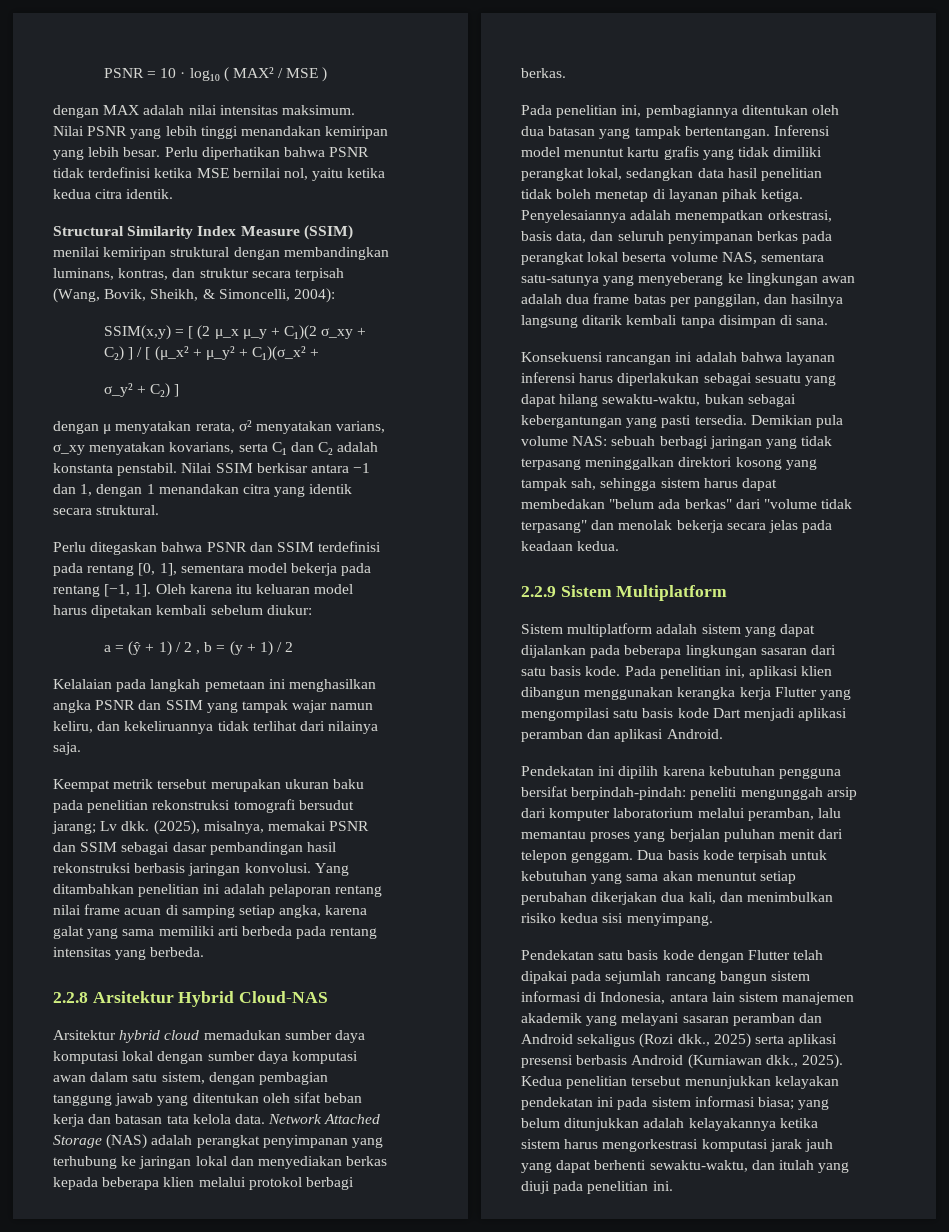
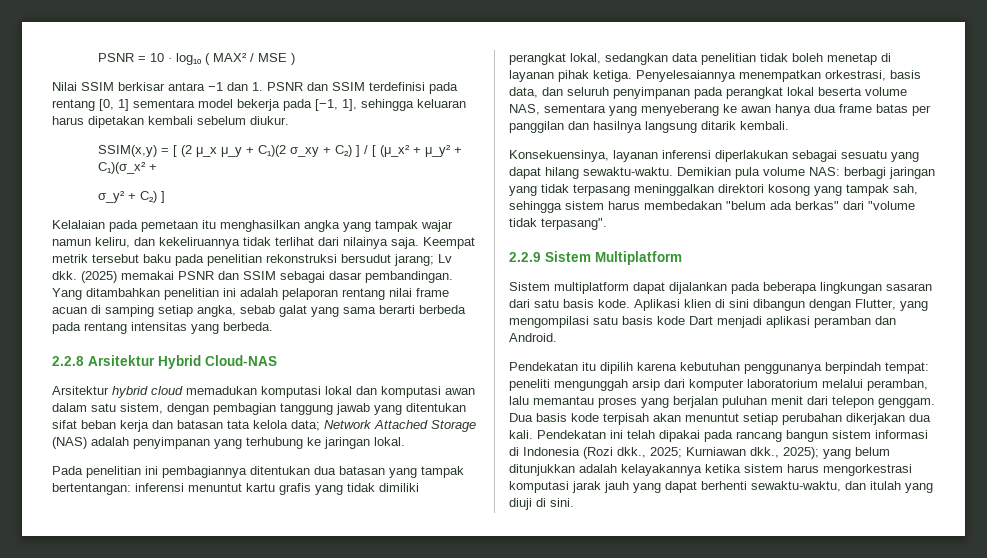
[53,105,355,118] [53,126,389,139] [53,147,370,160] [53,167,386,181] [53,189,174,199] [53,225,353,240] [53,247,389,260] [53,268,344,281] [53,288,335,303] dengan MAX adalah nilai intensitas maksimum. Nilai PSNR yang lebih tinggi menandakan kemiripan yang lebih besar. Perlu diperhatikan bahwa PSNR tidak terdefinisi ketika MSE bernilai nol, yaitu ketika kedua citra identik. // Structural Similarity Index Measure (SSIM) menilai kemiripan struktural dengan membandingkan luminans, kontras, dan struktur secara terpisah (Wang, Bovik, Sheikh, & Simoncelli, 2004): -> [52,82,458,94] [52,99,466,111] [52,116,289,128] Nilai SSIM berkisar antara −1 dan 1. PSNR dan SSIM terdefinisi pada rentang [0, 1] sementara model bekerja pada [−1, 1], sehingga keluaran harus dipetakan kembali sebelum diukur.
[53,420,386,434] [53,442,379,455] [53,463,371,476] [53,484,353,497] [53,505,160,515] [53,541,382,555] [53,563,372,576] [53,584,354,597] [53,605,312,618] [103,641,294,656] [53,679,376,692] [53,700,203,713] dengan μ menyatakan rerata, σ² menyatakan varians, σ_xy menyatakan kovarians, serta C₁ dan C₂ adalah konstanta penstabil. Nilai SSIM berkisar antara −1 dan 1, dengan 1 menandakan citra yang identik secara struktural. // Perlu ditegaskan bahwa PSNR dan SSIM terdefinisi pada rentang [0, 1], sementara model bekerja pada rentang [−1, 1]. Oleh karena itu keluaran model harus dipetakan kembali sebelum diukur: // a = (ŷ + 1) / 2 , b = (y + 1) / 2 // Kelalaian pada langkah pemetaan ini menghasilkan angka PSNR dan SSIM -> [52,220,340,232] Kelalaian pada pemetaan itu menghasilkan angka
(81, 748) // -> (419, 243) none
[210,779,329,792] merupakan ukuran -> (139, 258) none
[233,799,296,813] tomografi -> (337, 258) none
[153,820,264,835] (2025), misalnya, -> [81,271,117,283] (2025)
[209,842,336,855] [53,863,311,876] pembandingan hasil rekonstruksi berbasis jaringan konvolusi. -> [365,271,453,283] pembandingan.
[325,905,368,915] karena -> [240,305,275,314] sebab
[158,926,239,936] memiliki arti -> [379,305,415,314] berarti
[284,1030,365,1043] [53,1051,288,1064] sumber daya komputasi lokal dengan sumber daya -> [261,386,377,398] komputasi lokal dan
[262,1093,290,1103] oleh -> (466, 407) none
[234,1114,265,1124] data. -> [291,420,320,431] data;
[196,1135,260,1148] perangkat -> (129, 441) none
[195,1156,388,1169] [53,1177,354,1190] [521,68,566,78] [521,105,642,118] lokal dan menyediakan berkas kepada beberapa klien melalui protokol berbagi berkas. // Pada penelitian ini, -> [374,437,405,446] [52,466,158,478] lokal. // Pada penelitian ini
[811,105,839,115] oleh -> (310, 470) none
[684,125,830,139] [521,147,560,157] bertentangan. Inferensi model -> [52,483,184,495] bertentangan: inferensi
[727,168,757,178] hasil -> (698, 57) none
[630,210,672,220] adalah -> (736, 76) none
[756,231,798,241] berkas -> (690, 93) none
[521,274,599,286] satu-satunya -> (606, 108) none
[746,273,855,286] [521,294,562,304] lingkungan awan adalah -> [741,104,811,116] awan hanya
[693,294,760,307] panggilan, -> [509,121,564,133] panggilan
[626,315,829,328] [521,352,782,365] kembali tanpa disimpan di sana. // Konsekuensi rancangan ini adalah bahwa -> [740,121,789,130] [509,150,609,162] kembali. // Konsekuensinya,
[579,373,614,383] harus -> (711, 154) none
[602,394,796,407] [521,415,747,428] sewaktu-waktu, bukan sebagai kebergantungan yang pasti tersedia. -> [583,167,673,176] sewaktu-waktu.
[611,436,656,446] sebuah -> (840, 171) none
[741,478,777,491] dapat -> (640, 205) none
[521,520,833,533] [521,541,620,551] terpasang" dan menolak bekerja secara jelas pada keadaan kedua. -> [541,218,607,230] terpasang".
[656,624,776,637] adalah sistem yang -> (629, 288) none
[624,666,833,679] [521,687,817,700] Pada penelitian ini, aplikasi klien dibangun menggunakan kerangka kerja Flutter -> [634,299,896,311] Aplikasi klien di sini dibangun dengan Flutter,
[614,729,664,742] aplikasi -> (896, 320) none
[598,766,616,776] ini -> [582,362,596,371] itu
[778,768,841,779] [521,786,687,800] pengguna bersifat berpindah-pindah: -> [744,362,929,374] penggunanya berpindah tempat:
[791,850,828,860] [521,871,659,884] untuk kebutuhan yang sama -> (649, 419) none
[688,892,833,904] [521,913,713,926] [521,950,790,963] kali, dan menimbulkan risiko kedua sisi menyimpang. // Pendekatan satu basis kode dengan Flutter -> [509,430,623,439] kali. Pendekatan ini
[605,971,662,984] sejumlah -> (733, 436) none
[600,992,855,1005] [521,1013,822,1026] [521,1033,838,1048] [521,1054,843,1069] [521,1076,839,1089] [521,1096,794,1110] Indonesia, antara lain sistem manajemen akademik yang melayani sasaran peramban dan Android sekaligus (Rozi dkk., 2025) serta aplikasi presensi berbasis Android (Kurniawan dkk., 2025). Kedua penelitian tersebut menunjukkan kelayakan pendekatan ini pada sistem informasi biasa; -> [523,447,819,459] Indonesia (Rozi dkk., 2025; Kurniawan dkk., 2025);
[553,1181,673,1194] pada penelitian ini. -> [536,498,574,507] di sini.

